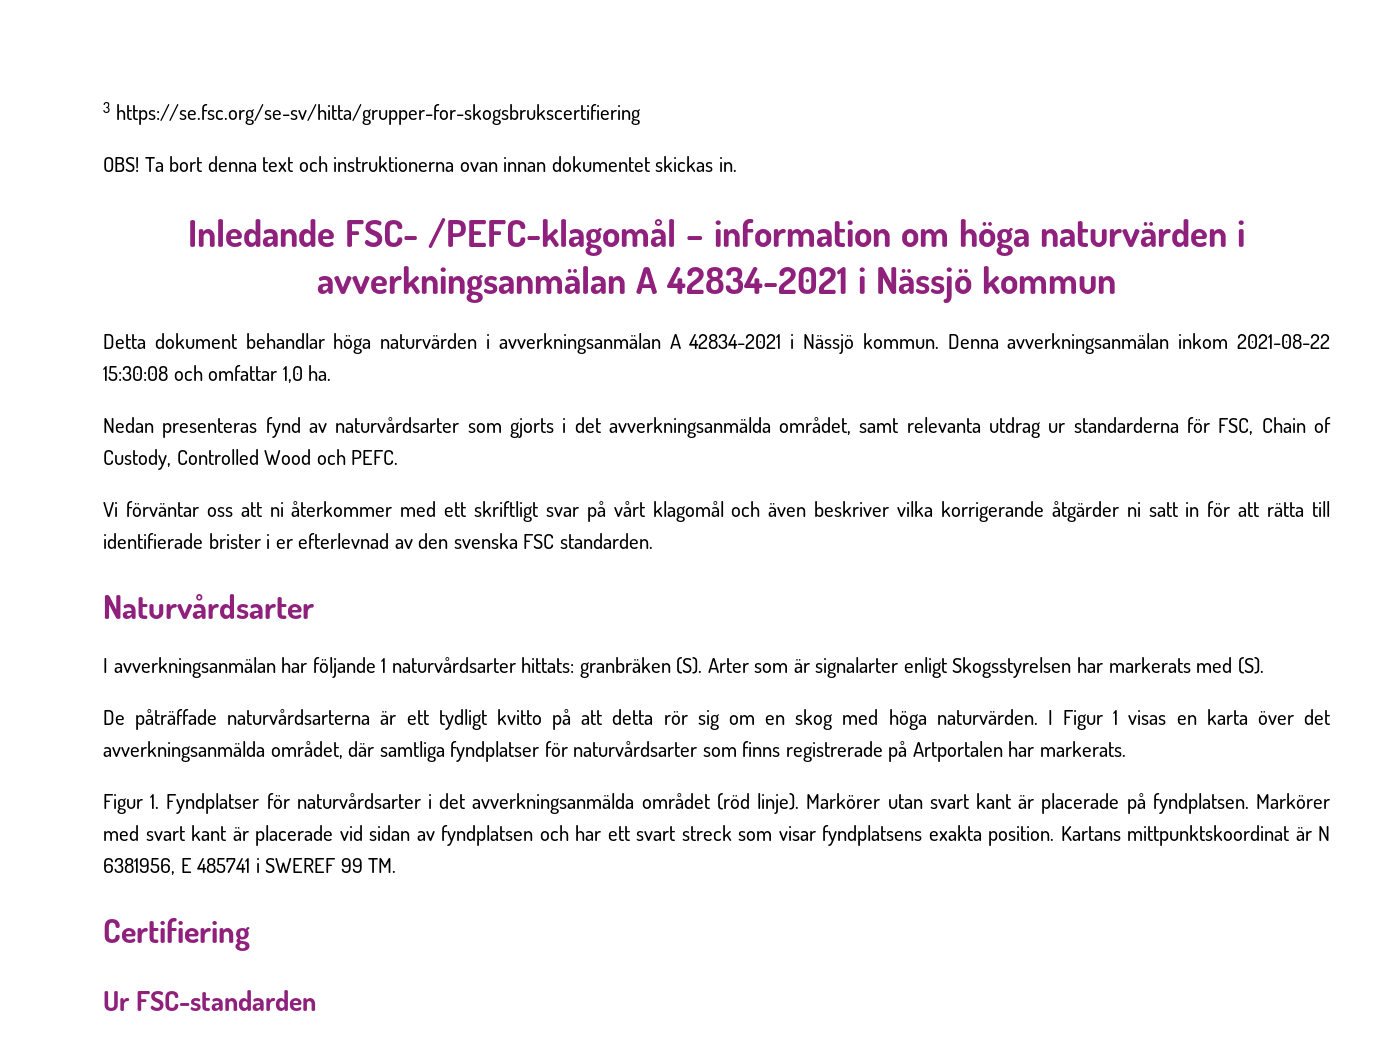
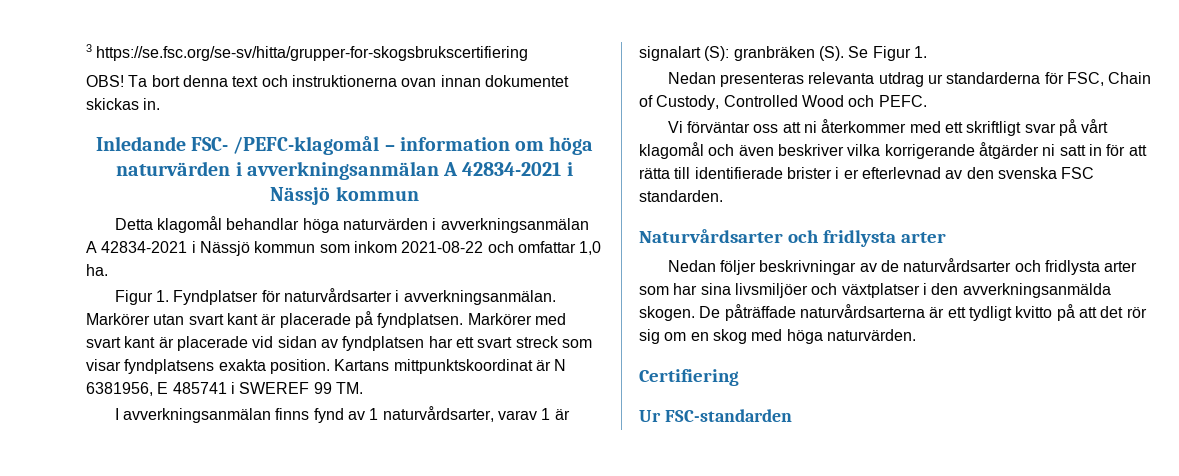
[154,333,237,349] dokument -> [157,216,223,233] klagomål
[862,333,1170,354] kommun. Denna avverkningsanmälan -> [254,241,350,253] kommun som
[103,366,168,381] 15:30:08 -> (484, 247) none
[103,417,899,438] Nedan presenteras fynd av naturvårdsarter som gjorts i det avverkningsanmälda området, samt -> [114,288,556,305] [86,311,566,328] [86,336,592,351] [86,359,567,374] [86,382,363,396] [114,406,570,423] [639,46,927,61] [667,72,805,87] Figur 1. Fyndplatser för naturvårdsarter i avverkningsanmälan. Markörer utan svart kant är placerade på fyndplatsen. Markörer med svart kant är placerade vid sidan av fyndplatsen har ett svart streck som visar fyndplatsens exakta position. Kartans mittpunktskoordinat är N 6381956, E 485741 i SWEREF 99 TM. // I avverkningsanmälan finns fynd av 1 naturvårdsarter, varav 1 är signalart (S): granbräken (S). Se Figur 1. // Nedan presenteras
[103,657,1264,678] // I avverkningsanmälan har följande 1 naturvårdsarter hittats: granbräken (S). Arter som är signalarter enligt Skogsstyrelsen har markerats med (S). // -> [788,230,947,247] [667,258,1138,275] [639,283,1111,298] [639,306,695,321] och fridlysta arter // Nedan följer beskrivningar av de naturvårdsarter och fridlysta arter som har sina livsmiljöer och växtplatser i den avverkningsanmälda skogen.
[612,709,654,725] detta -> [1100,306,1124,318] det
[1047,709,1331,730] [103,741,1126,762] [103,793,1330,814] [103,825,1330,846] [103,858,397,875] I Figur 1 visas en karta över det avverkningsanmälda området, där samtliga fyndplatser för naturvårdsarter som finns registrerade på Artportalen har markerats. // Figur 1. Fyndplatser för naturvårdsarter i det avverkningsanmälda området (röd linje). Markörer utan svart kant är placerade på fyndplatsen. Markörer med svart kant är placerade vid sidan av fyndplatsen och har ett svart streck som visar fyndplatsens exakta position. Kartans mittpunktskoordinat är N 6381956, E 485741 i SWEREF 99 TM. -> (916, 335) none

